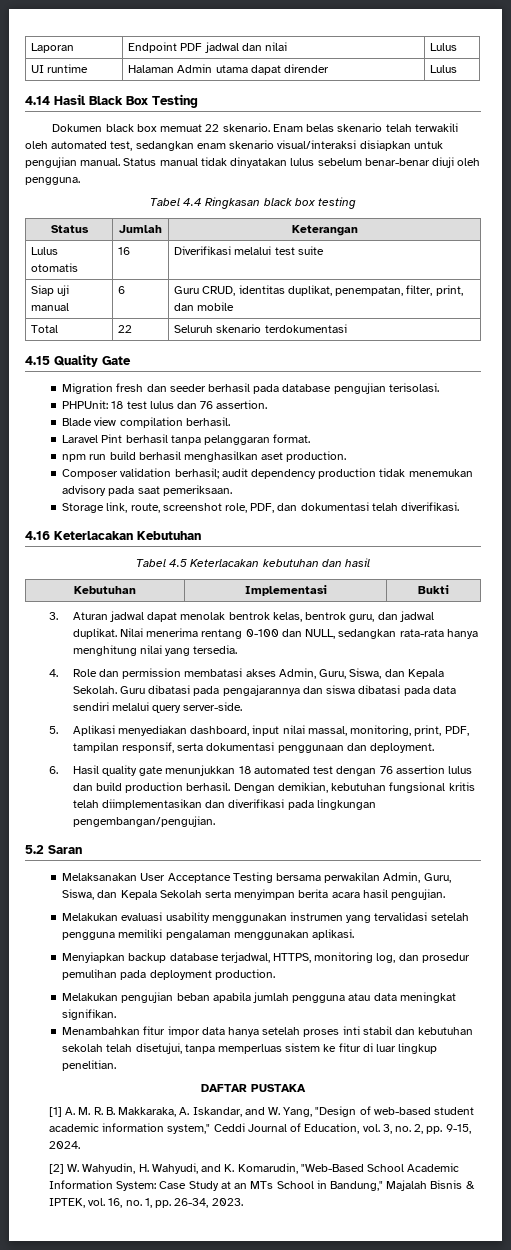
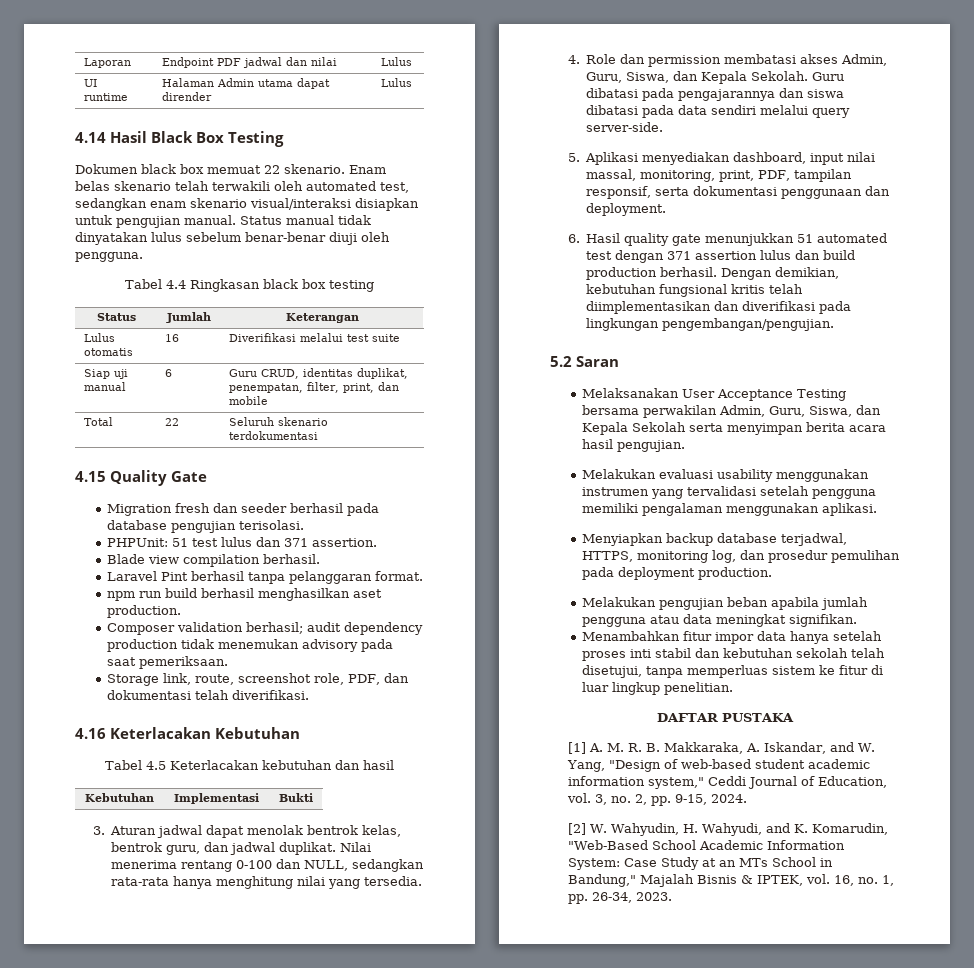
[111,401,124,409] 18 -> [171,538,188,547] 51
[200,401,214,409] 76 -> [283,538,308,547] 371
[238,766,251,774] 18 -> [797,234,814,243] 51
[379,766,393,774] 76 -> [667,251,692,260] 371

